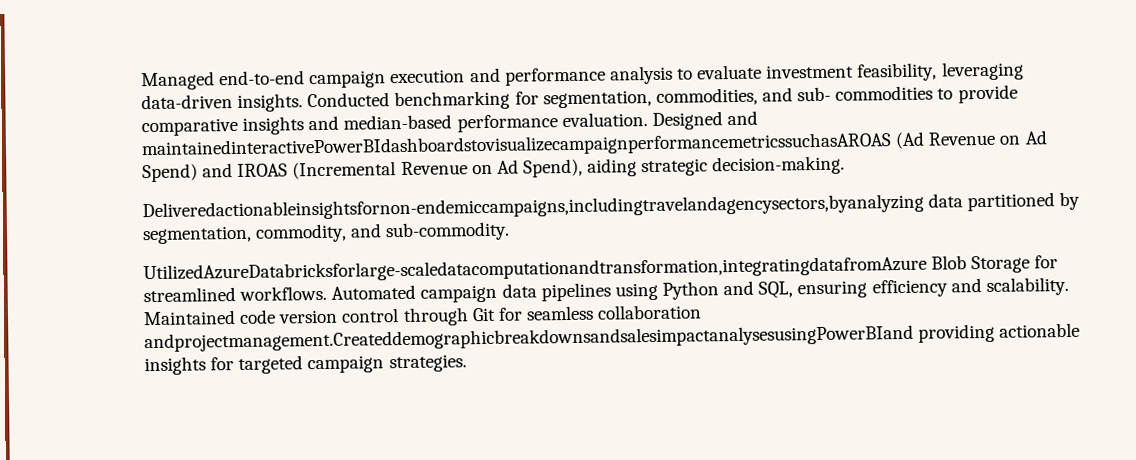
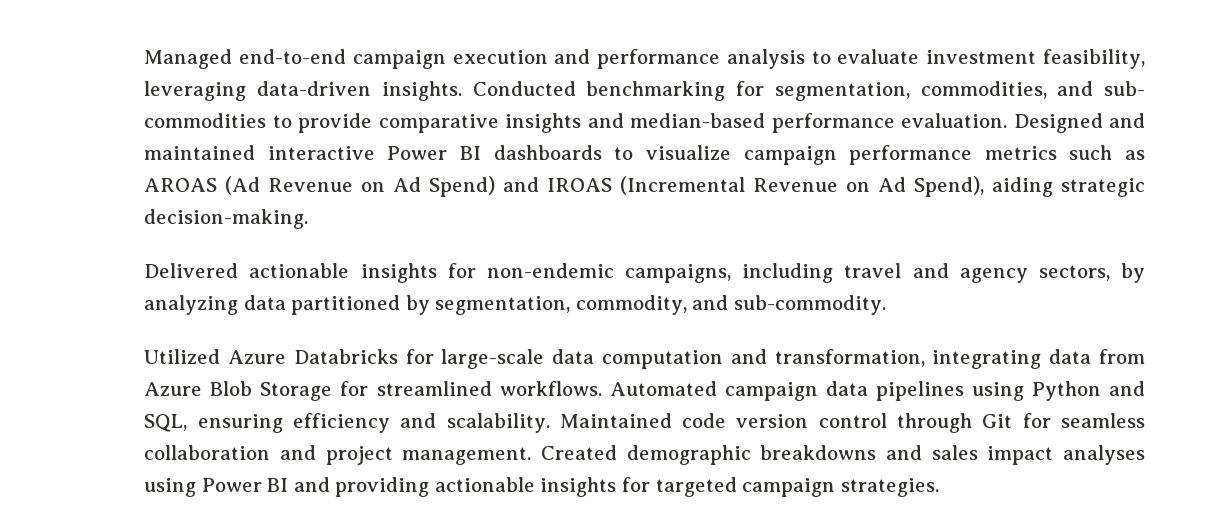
[141,132,893,160] maintainedinteractivePowerBIdashboardstovisualizecampaignperformancemetricssuchasAROAS -> [144,145,1146,165] [144,178,218,192] maintained interactive Power BI dashboards to visualize campaign performance metrics such as AROAS
[142,193,925,222] Deliveredactionableinsightsfornon-endemiccampaigns,includingtravelandagencysectors,byanalyzing -> [144,263,1145,283] [144,295,239,315] Delivered actionable insights for non-endemic campaigns, including travel and agency sectors, by analyzing
[143,255,928,284] UtilizedAzureDatabricksforlarge-scaledatacomputationandtransformation,integratingdatafromAzure -> [144,349,1145,369] [144,382,203,396] Utilized Azure Databricks for large-scale data computation and transformation, integrating data from Azure
[144,324,915,353] andprojectmanagement.CreateddemographicbreakdownsandsalesimpactanalysesusingPowerBIand -> [279,445,1145,465] [144,477,330,497] and project management. Created demographic breakdowns and sales impact analyses using Power BI and

